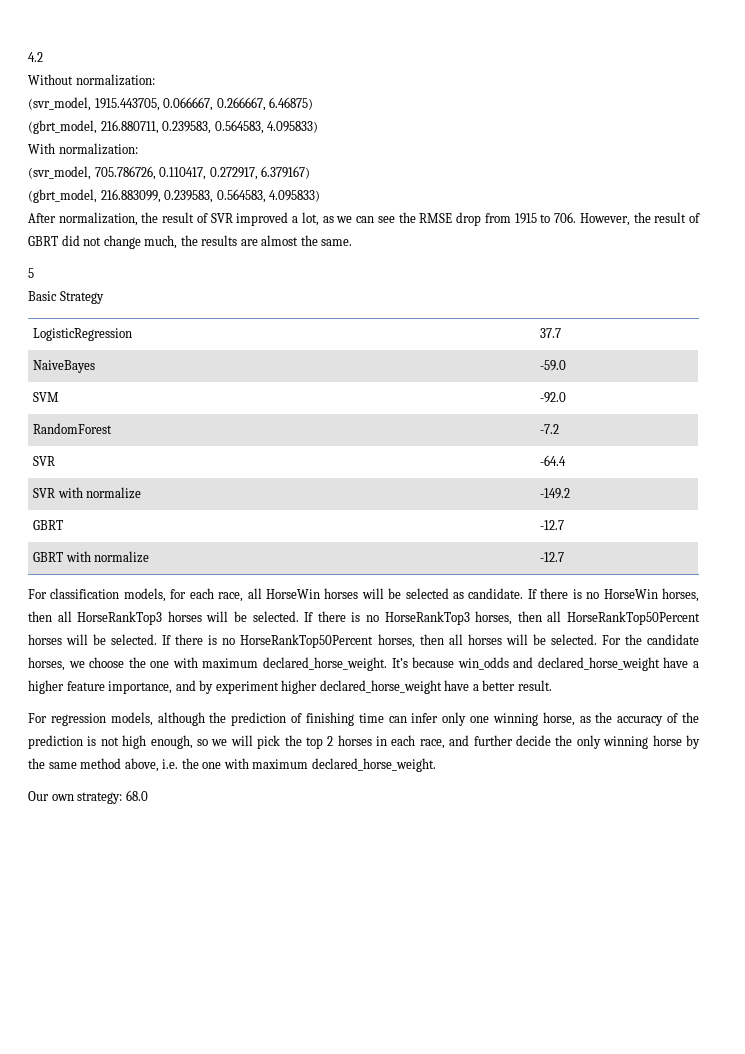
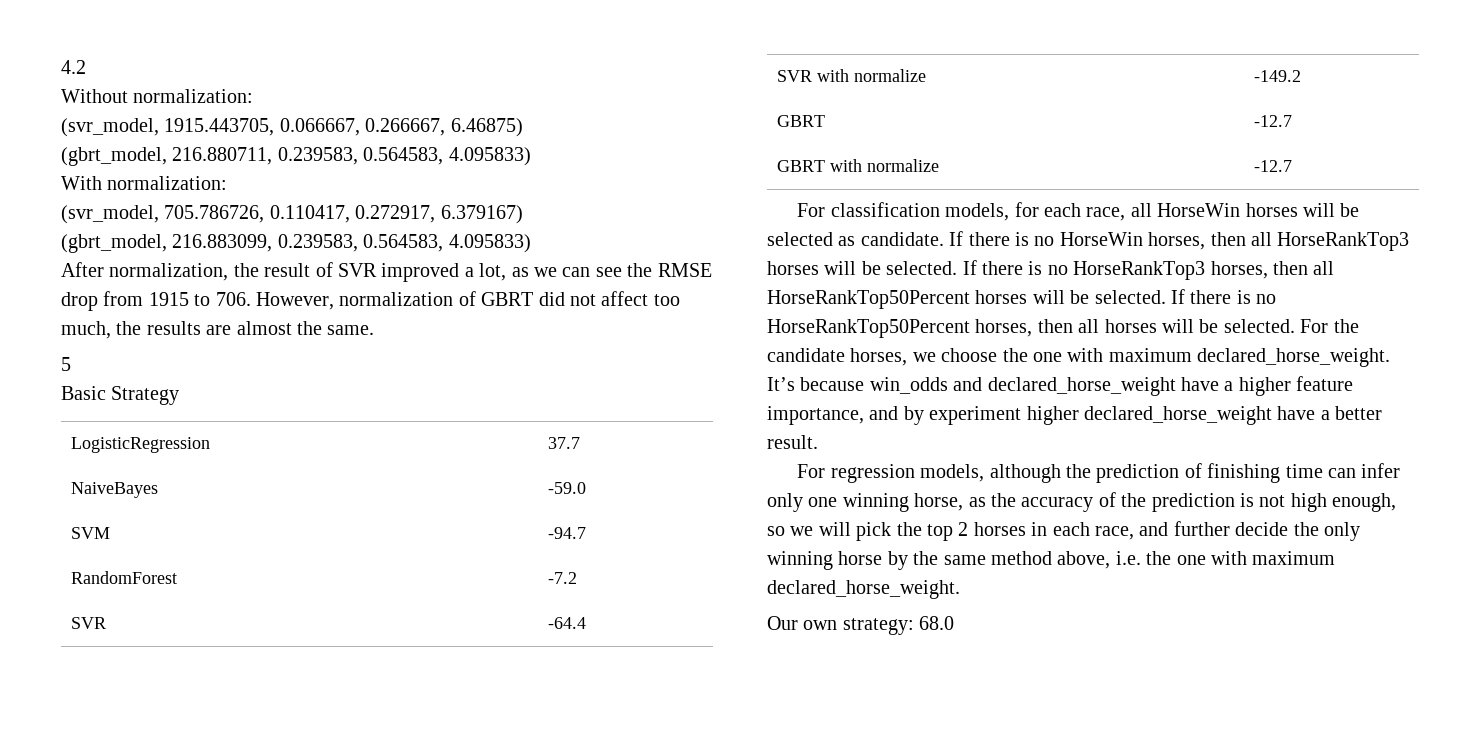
[633,212,687,223] the result -> [339,292,454,306] normalization
[103,235,141,249] change -> [601,291,680,306] affect too
[540,392,567,403] -92.0 -> [547,527,586,539] -94.7

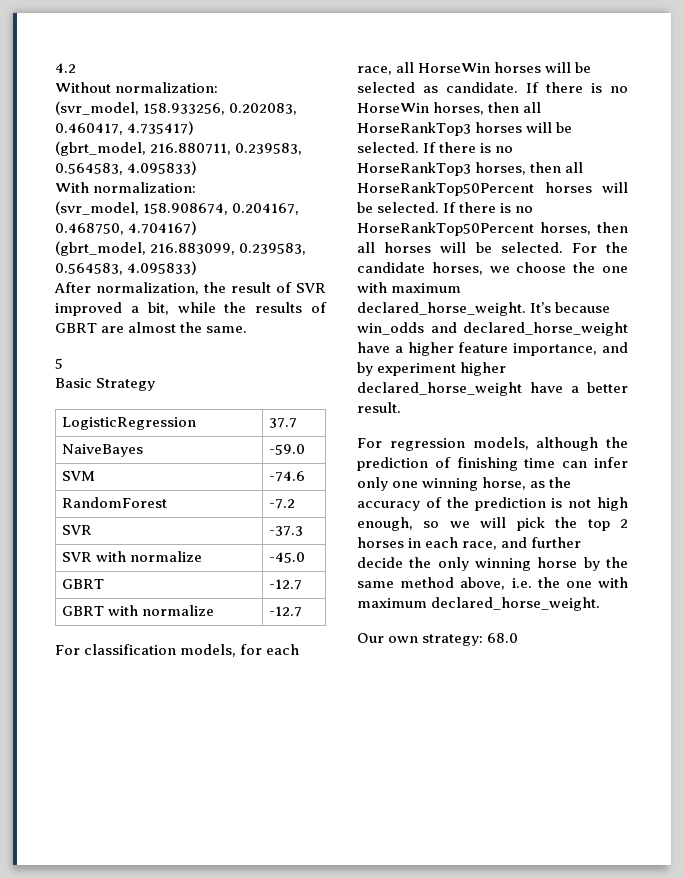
[164,118,523,137] 1915.443705, 0.066667, 0.266667, 6.46875) -> [143,103,298,115] [55,121,195,135] 158.933256, 0.202083, 0.460417, 4.735417)
[164,205,523,224] 705.786726, 0.110417, 0.272917, 6.379167) -> [143,203,300,215] [55,221,198,235] 158.908674, 0.204167, 0.468750, 4.704167)
[479,263,712,281] [61,291,680,311] [61,321,201,339] lot, as we can see the RMSE drop from 1915 to 706. However, normalization of GBRT did not affect too much, the results -> [147,302,327,315] [55,323,97,333] bit, while the results of GBRT
[547,527,586,539] -94.7 -> [269,471,306,482] -74.6
[547,617,586,629] -64.4 -> [269,526,304,536] -37.3
[1253,70,1301,82] -149.2 -> [269,552,306,563] -45.0

